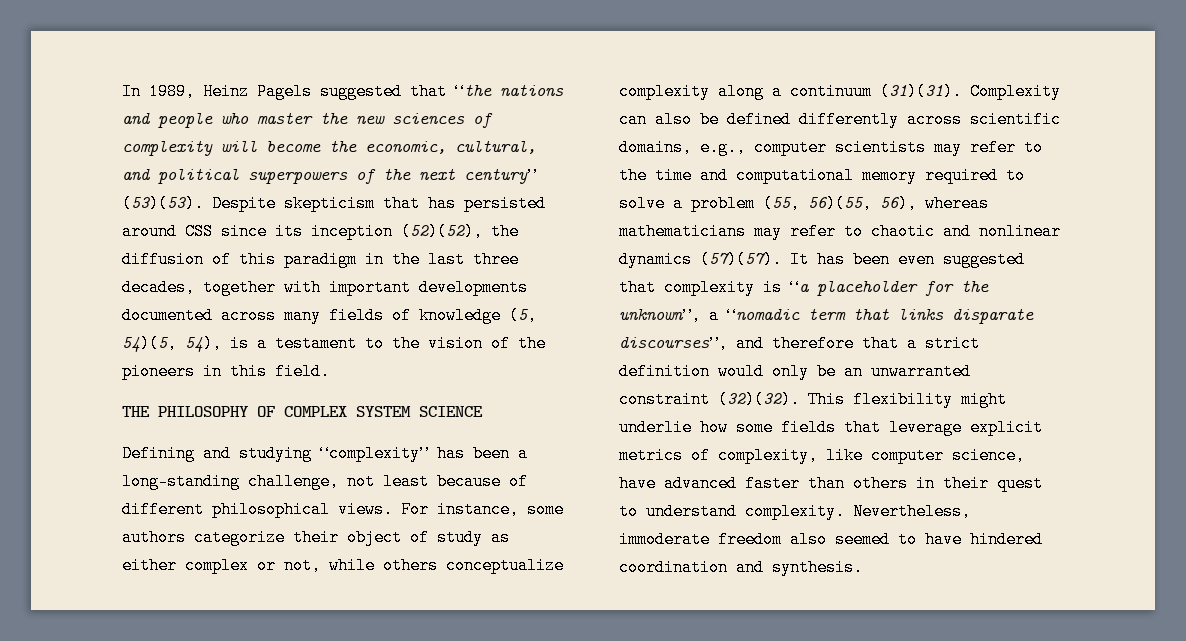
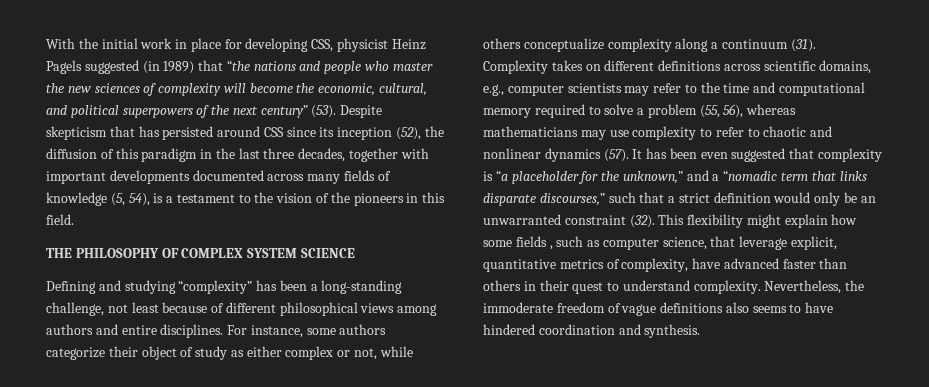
[122,83,195,100] In 1989, -> [46,38,389,52] With the initial work in place for developing CSS, physicist
(402, 91) none -> [142,61,195,74] (in 1989)
[122,195,204,212] (53)(53). -> [311,105,337,118] (53).
[401,223,483,240] (52)(52), -> [396,127,422,140] (52),
[122,335,177,353] 54)(5, -> (125, 199) none
[338,501,393,518] views. -> [360,303,438,316] [46,324,224,338] views among authors and entire disciplines.
[880,83,1061,100] [619,111,899,128] (31)(31). Complexity can also be defined differently -> [790,39,816,52] [483,60,722,74] (31). Complexity takes on different definitions
[808,195,872,212] 56)(55, -> (720, 111) none
(782, 231) none -> [609,126,713,140] use complexity to
[700,251,782,268] (57)(57). -> [603,149,629,162] (57).
[619,307,701,324] unknown”, -> [622,170,709,184] unknown,” and
[619,335,854,352] discourses”, and therefore -> [539,192,636,206] discourses,” such
[718,391,800,408] (32)(32). -> [629,215,655,228] (32).
[619,419,692,436] underlie -> [784,214,828,228] explain
[844,419,1043,436] [619,447,1025,464] that leverage explicit metrics of complexity, like computer science, -> [549,236,838,250] [483,258,689,272] , such as computer science, that leverage explicit, quantitative metrics of complexity,
(971, 511) none -> [845,280,865,291] the
[790,531,890,548] also seemed -> [607,302,787,316] of vague definitions also seems

